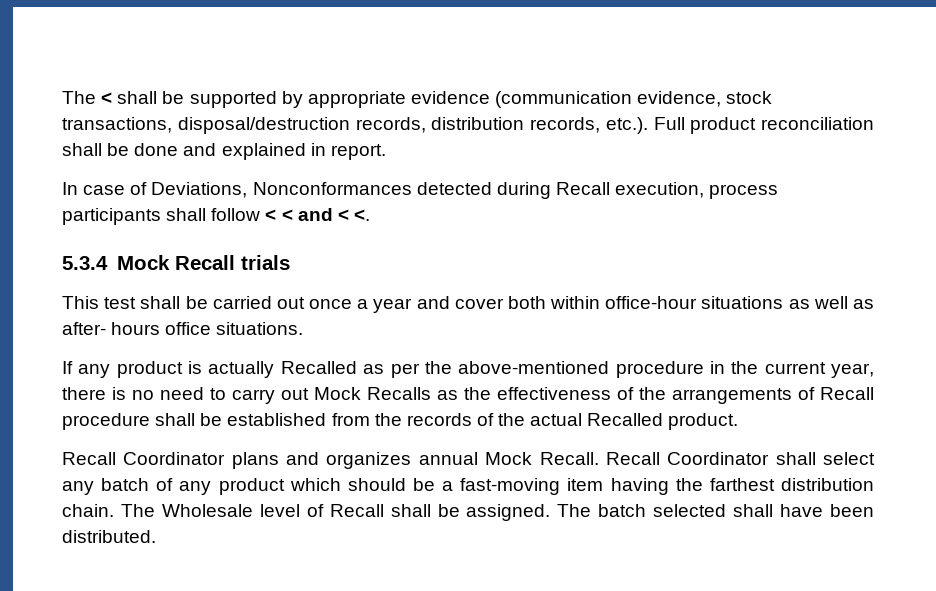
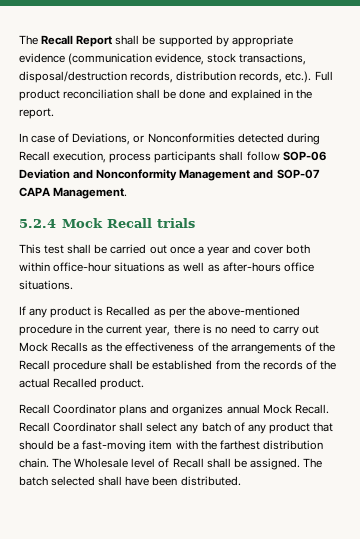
[62,91,113,104] The < -> [19,35,113,47] The Recall Report
(326, 149) none -> [295,89,312,99] the
[252,182,412,195] Nonconformances -> [133,133,235,143] or Nonconformities
[265,208,370,221] [62,256,108,270] < < and < <. // 5.3.4 -> [282,151,326,161] [19,169,320,181] [19,187,128,199] [19,219,56,228] SOP-06 Deviation and Nonconformity Management and SOP-07 CAPA Management. // 5.2.4
[62,322,161,335] after- hours -> [222,262,281,272] after-hours
[208,361,275,378] actually -> (104, 311) none
(815, 393) none -> [318,342,335,352] the
[289,478,341,491] which -> [312,422,333,432] that
[610,478,669,495] having -> [175,440,198,450] with

